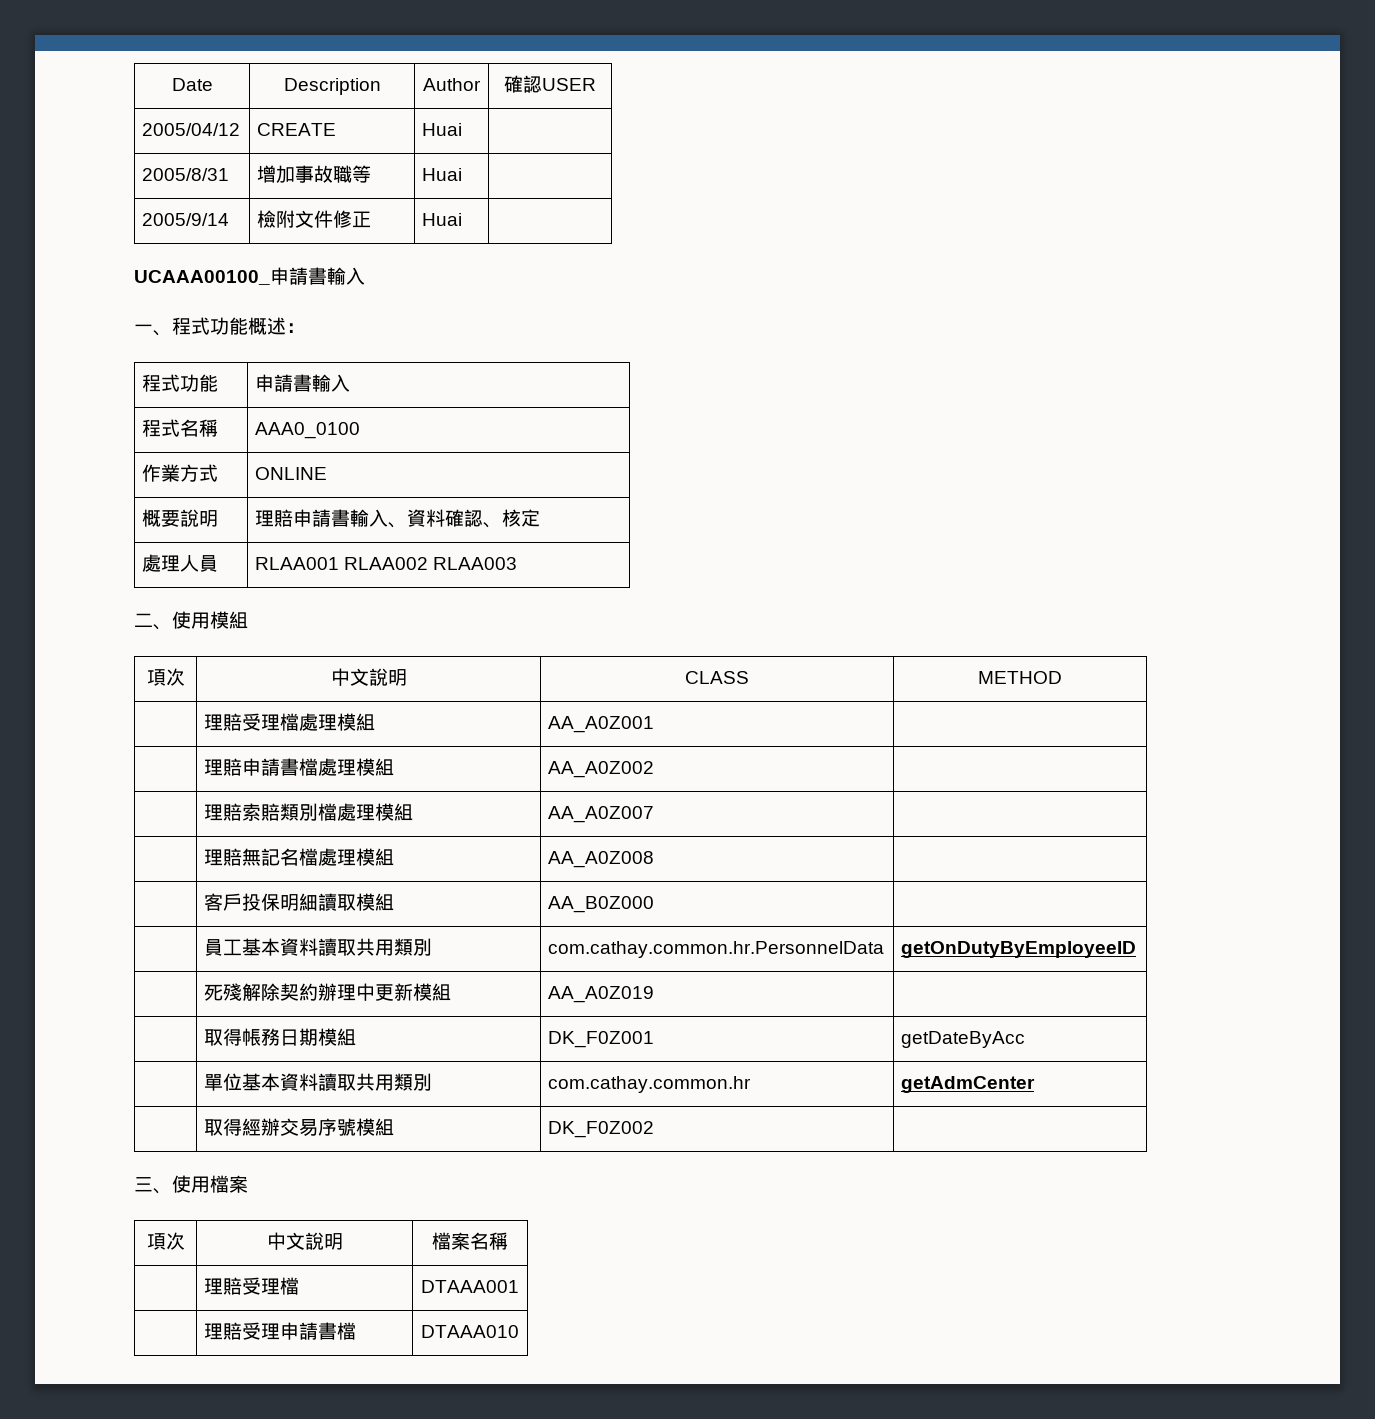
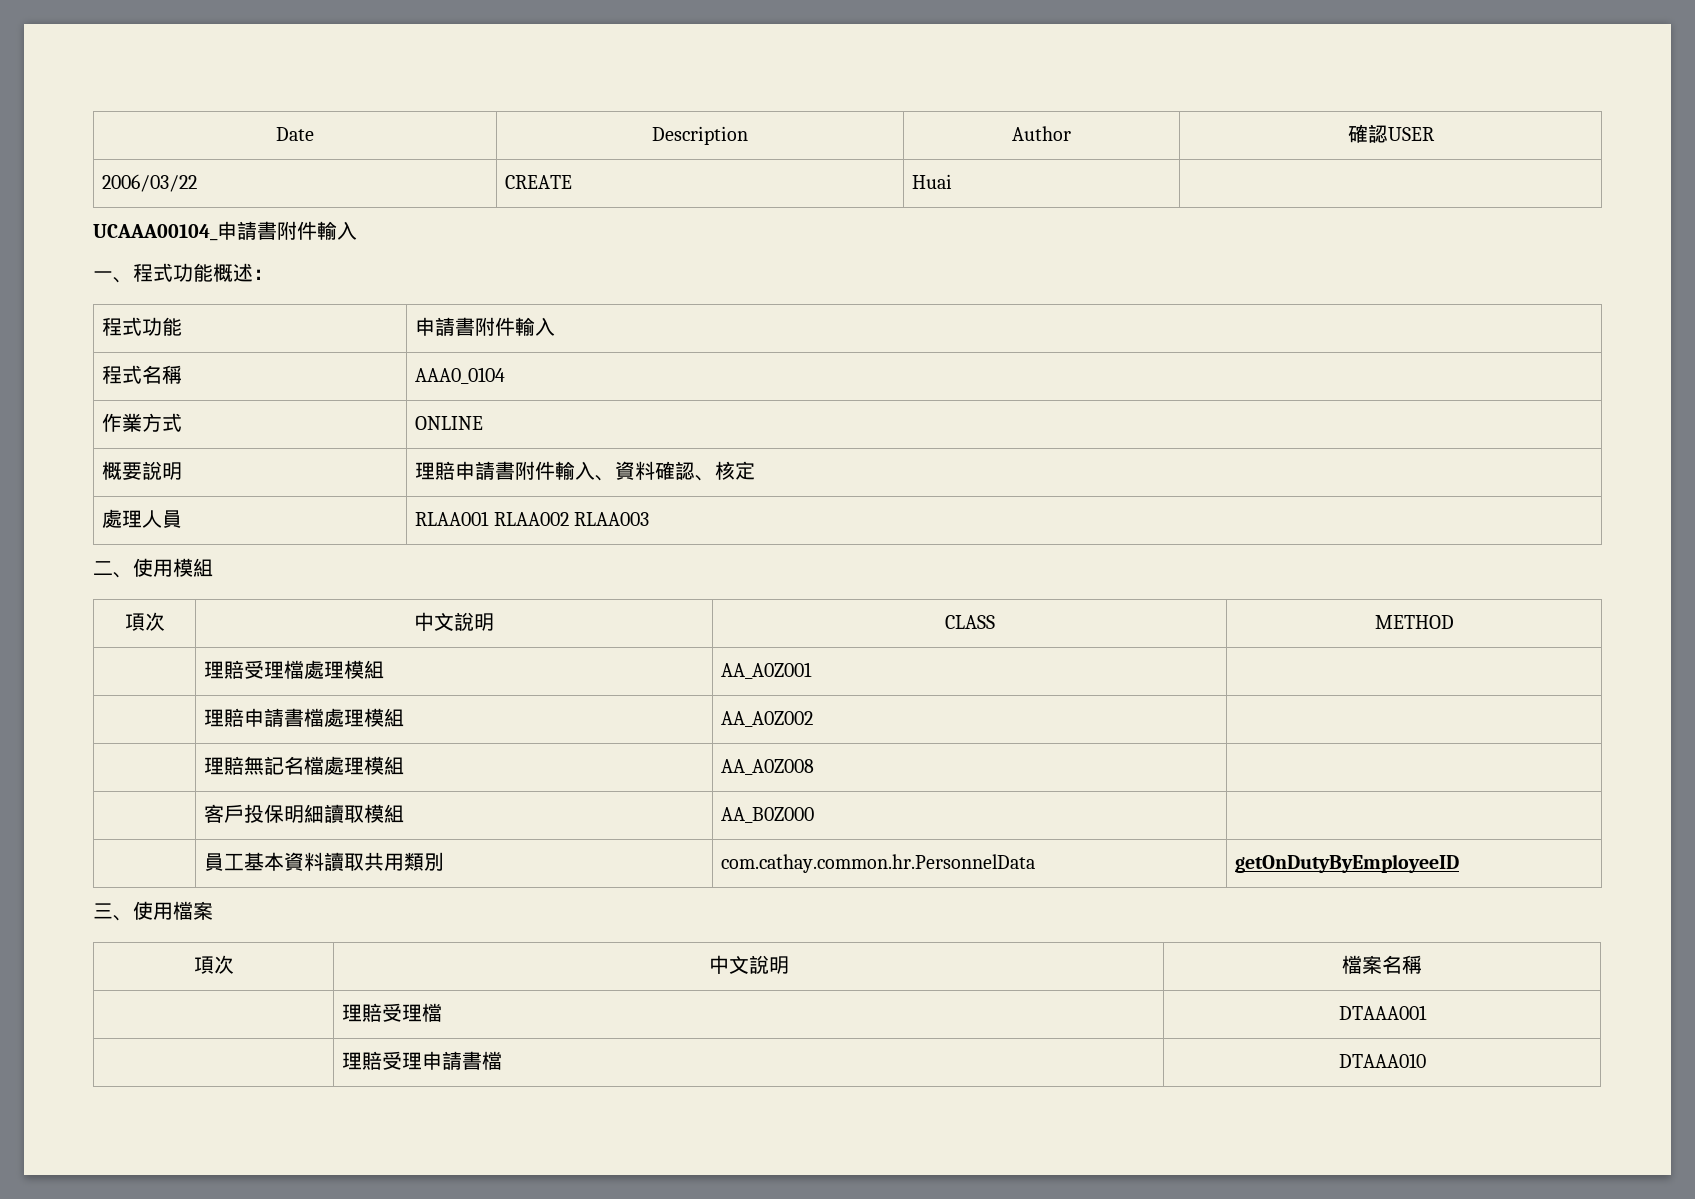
[142,123,241,136] 2005/04/12 -> [102,174,198,192] 2006/03/22
[142,168,230,181] [257,165,372,183] [422,168,463,181] [142,213,230,226] [257,210,372,228] [422,213,463,226] [134,267,327,285] // 2005/8/31 | 增加事故職等 | Huai | // 2005/9/14 | 檢附文件修正 | Huai | // UCAAA00100_申請書 -> [93,221,317,241] // UCAAA00104_申請書附件
(313, 383) none -> [475,317,516,336] 附件
[255,422,361,439] AAA0_0100 -> [415,367,506,384] AAA0_0104
(351, 518) none -> [515,461,556,480] 附件
[204,803,414,821] [548,806,655,823] // | 理賠索賠類別檔處理模組 | AA_A0Z007 | -> (814, 719) none
[204,983,452,1001] [548,986,655,1003] [204,1028,357,1046] [548,1031,655,1048] [901,1031,1026,1048] [204,1073,433,1091] [548,1076,752,1093] [901,1076,1036,1093] [204,1118,395,1136] [548,1121,655,1138] // | 死殘解除契約辦理中更新模組 | AA_A0Z019 | // | 取得帳務日期模組 | DK_F0Z001 | getDateByAcc // | 單位基本資料讀取共用類別 | com.cathay.common.hr | getAdmCenter // | 取得經辦交易序號模組 | DK_F0Z002 | -> (1460, 863) none

